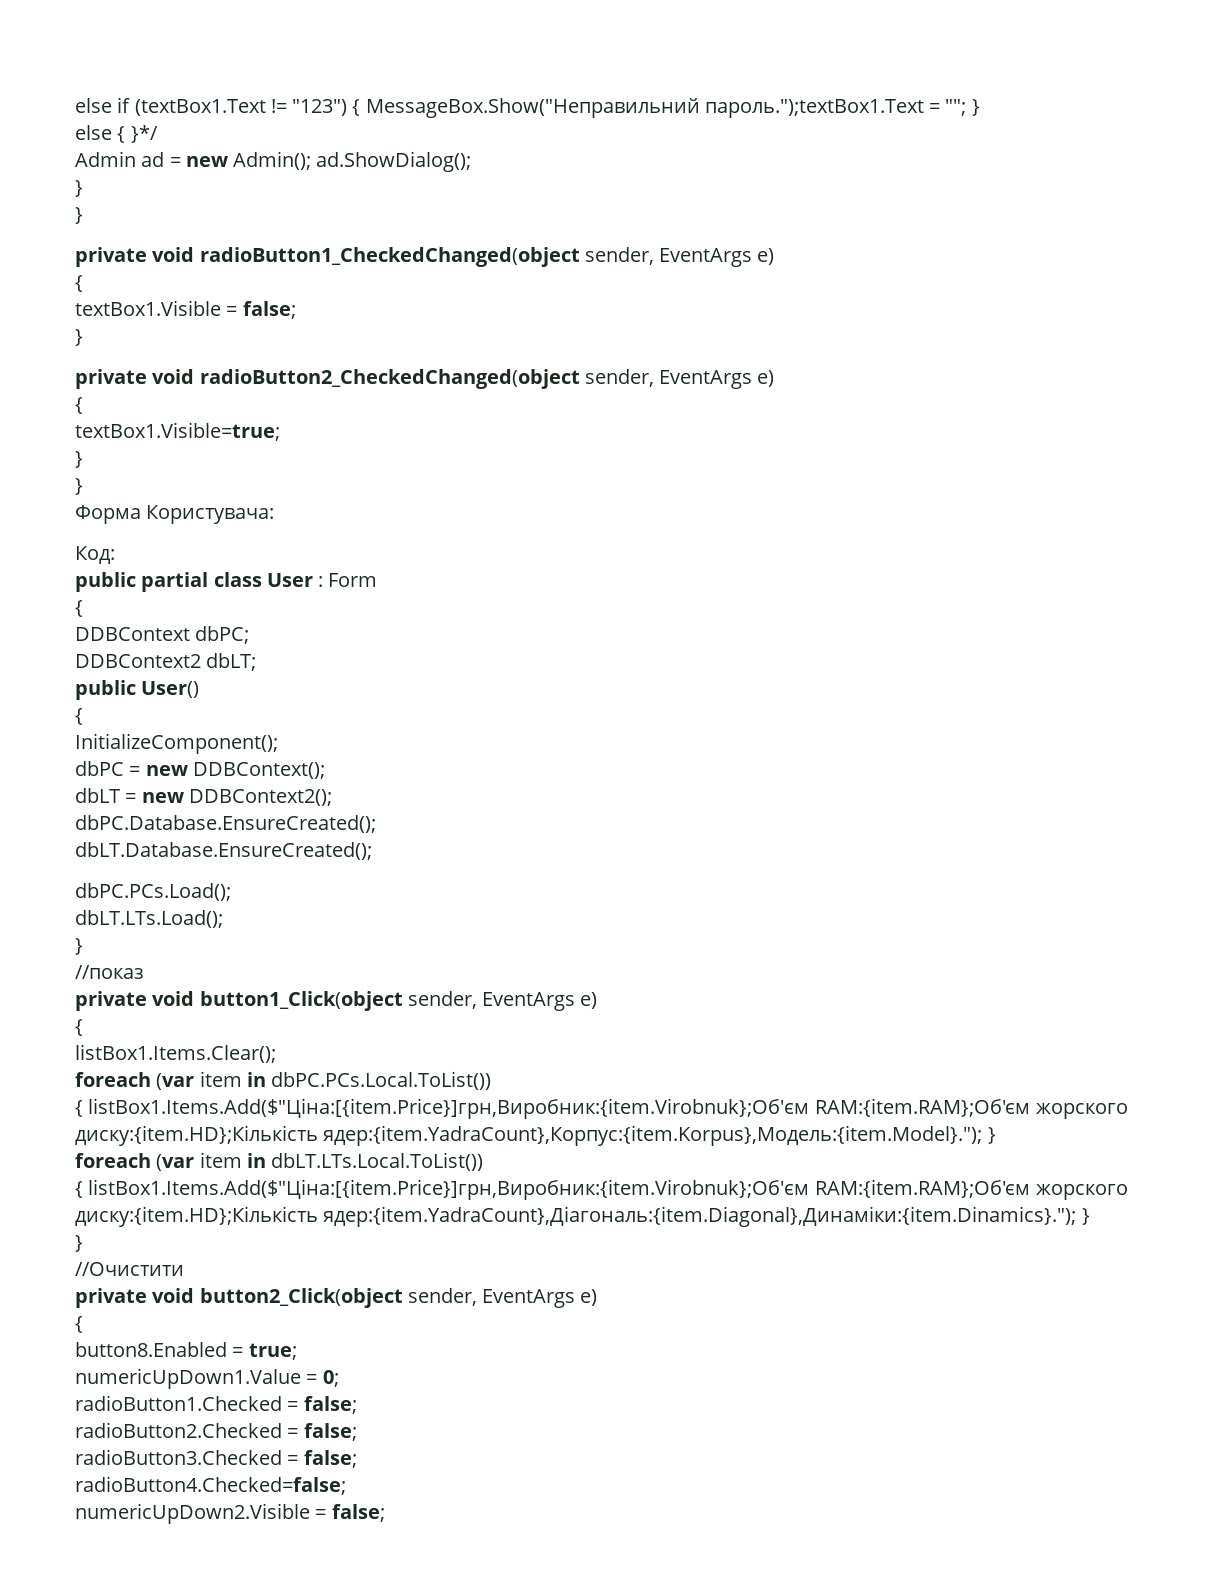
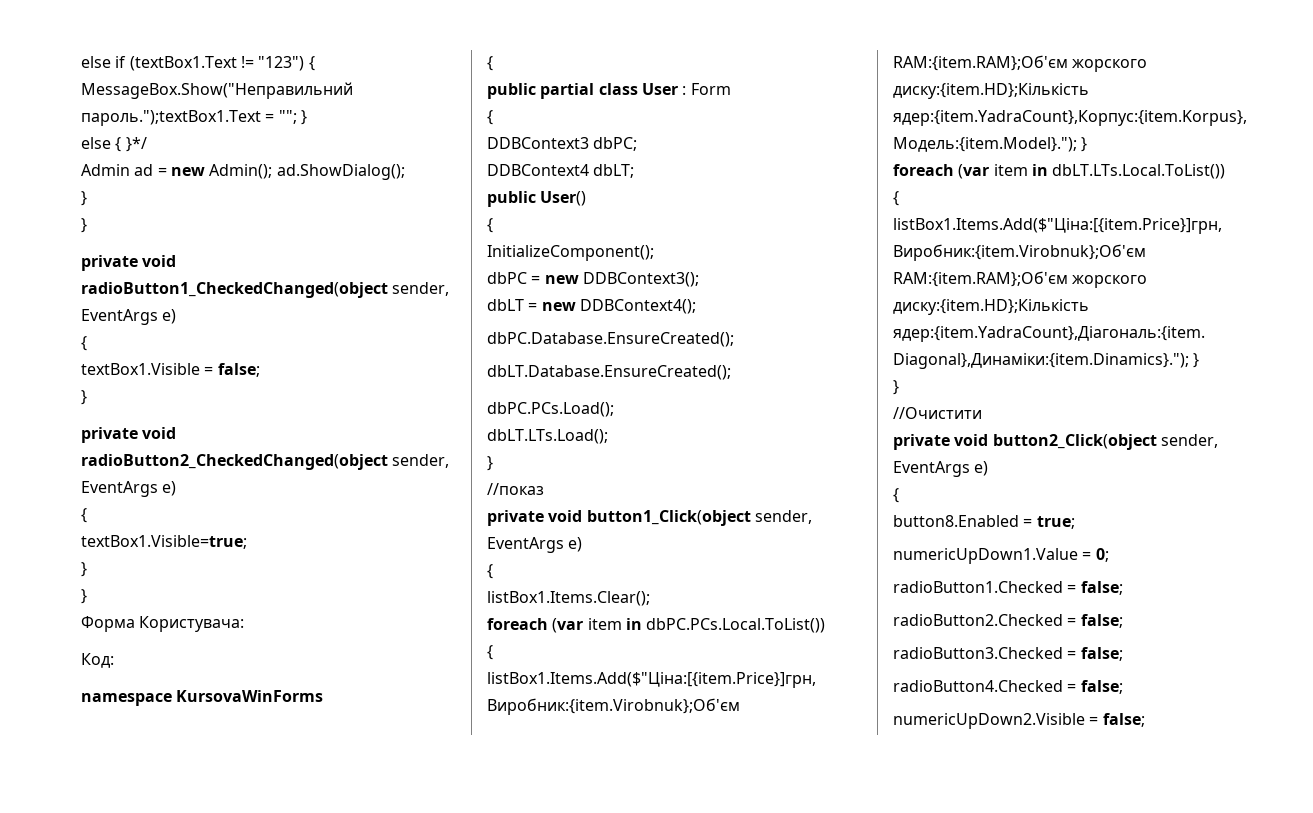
(115, 555) none -> [81,690,324,706] [487,56,493,71] // namespace KursovaWinForms // {
[75,627,190,641] DDBContext -> [487,137,589,149] DDBContext3
[75,654,201,668] DDBContext2 -> [487,164,589,176] DDBContext4
[192,762,325,779] DDBContext(); -> [582,272,699,287] DDBContext3();
[188,789,332,806] DDBContext2(); -> [579,299,696,314] DDBContext4();
[75,1476,346,1495] radioButton4.Checked=false; -> [893,680,1123,694] radioButton4.Checked = false;

